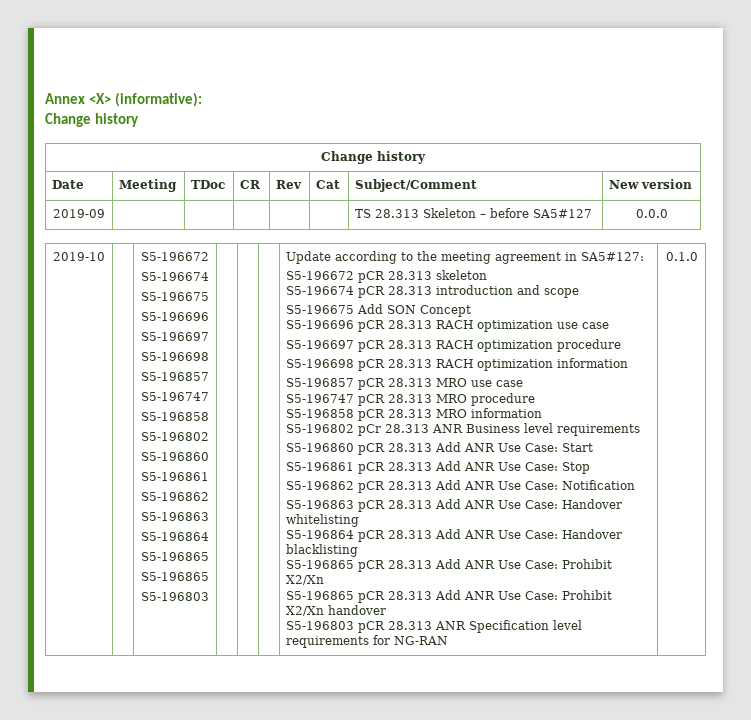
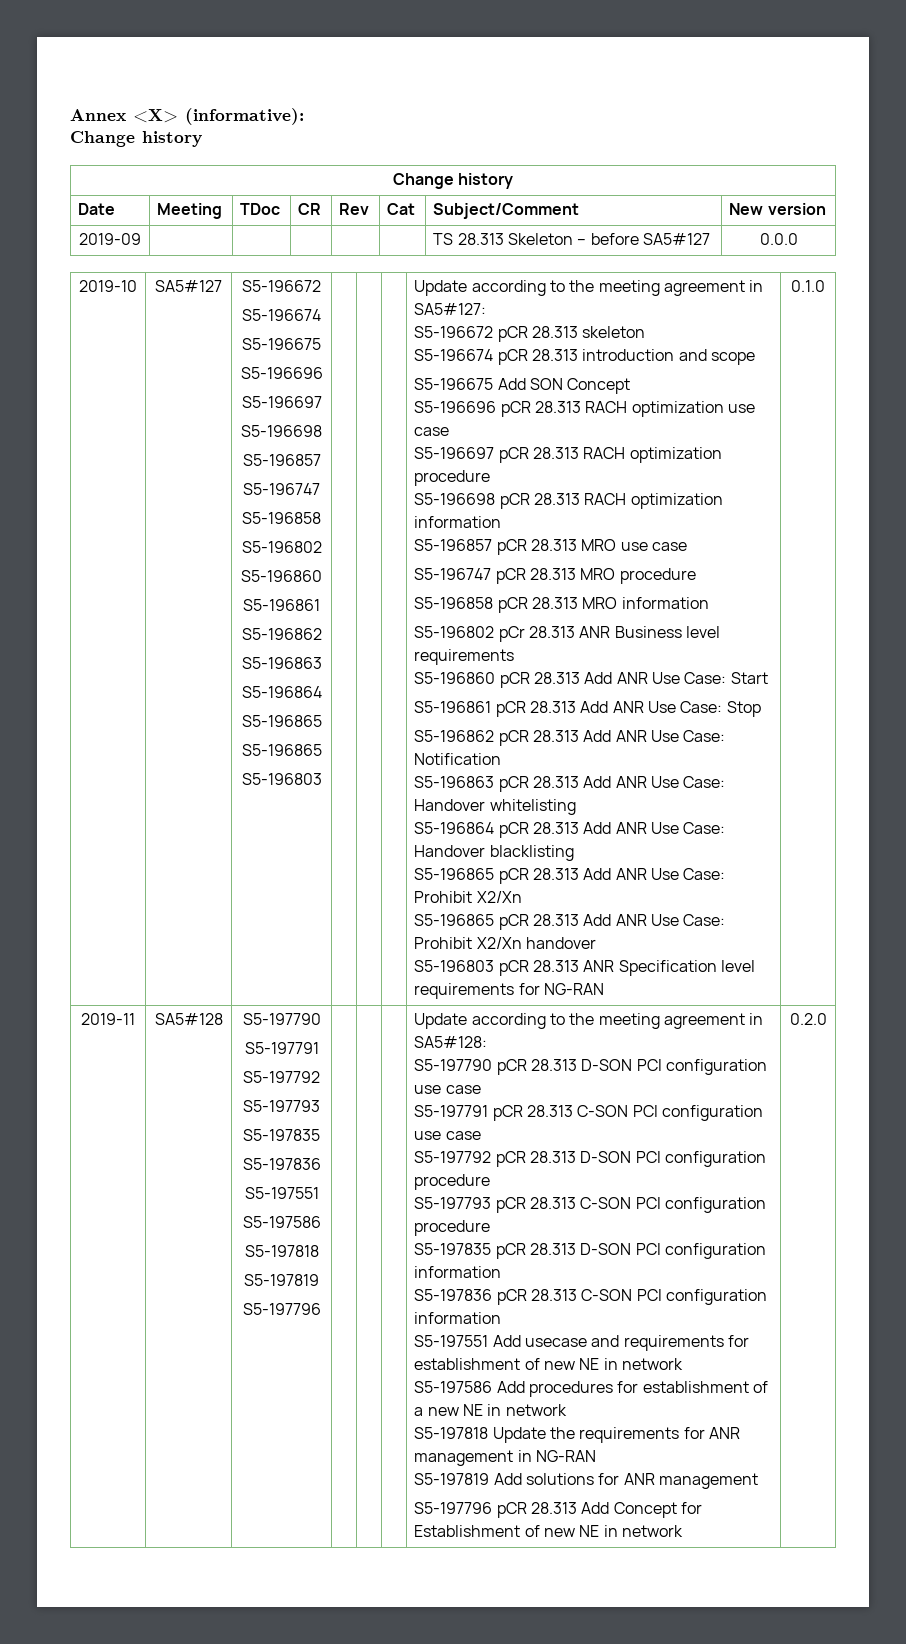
(105, 256) none -> [155,280,222,292] SA5#127
(698, 256) none -> [81,1013,135,1025] [154,1013,223,1025] [242,1013,321,1025] [244,1042,319,1054] [243,1071,320,1083] [243,1100,320,1112] [243,1129,320,1141] [242,1158,321,1170] [244,1187,319,1199] [242,1216,321,1228] [244,1245,319,1257] [244,1274,319,1286] [242,1303,321,1315] [414,1013,764,1029] [414,1036,488,1048] [414,1059,768,1075] [414,1085,481,1094] [414,1105,764,1121] [414,1131,481,1140] [414,1151,767,1167] [414,1174,491,1190] [414,1197,767,1213] [414,1220,491,1236] [414,1243,767,1259] [414,1266,502,1278] [414,1289,768,1305] [414,1312,502,1324] [414,1335,750,1351] [414,1358,684,1370] [414,1381,769,1397] [414,1404,567,1416] [414,1427,741,1443] [414,1450,597,1466] [414,1473,759,1489] [414,1502,703,1518] [414,1525,684,1537] [789,1013,827,1025] // 2019-11 | SA5#128 | S5-197790 // S5-197791 // S5-197792 // S5-197793 // S5-197835 // S5-197836 // S5-197551 // S5-197586 // S5-197818 // S5-197819 // S5-197796 | | | | Update according to the meeting agreement in SA5#128: // S5-197790 pCR 28.313 D-SON PCI configuration use case // S5-197791 pCR 28.313 C-SON PCI configuration use case // S5-197792 pCR 28.313 D-SON PCI configuration procedure // S5-197793 pCR 28.313 C-SON PCI configuration procedure // S5-197835 pCR 28.313 D-SON PCI configuration information // S5-197836 pCR 28.313 C-SON PCI configuration information // S5-197551 Add usecase and requirements for establishment of new NE in network // S5-197586 Add procedures for establishment of a new NE in network // S5-197818 Update the requirements for ANR management in NG-RAN // S5-197819 Add solutions for ANR management // S5-197796 pCR 28.313 Add Concept for Establishment of new NE in network | 0.2.0

